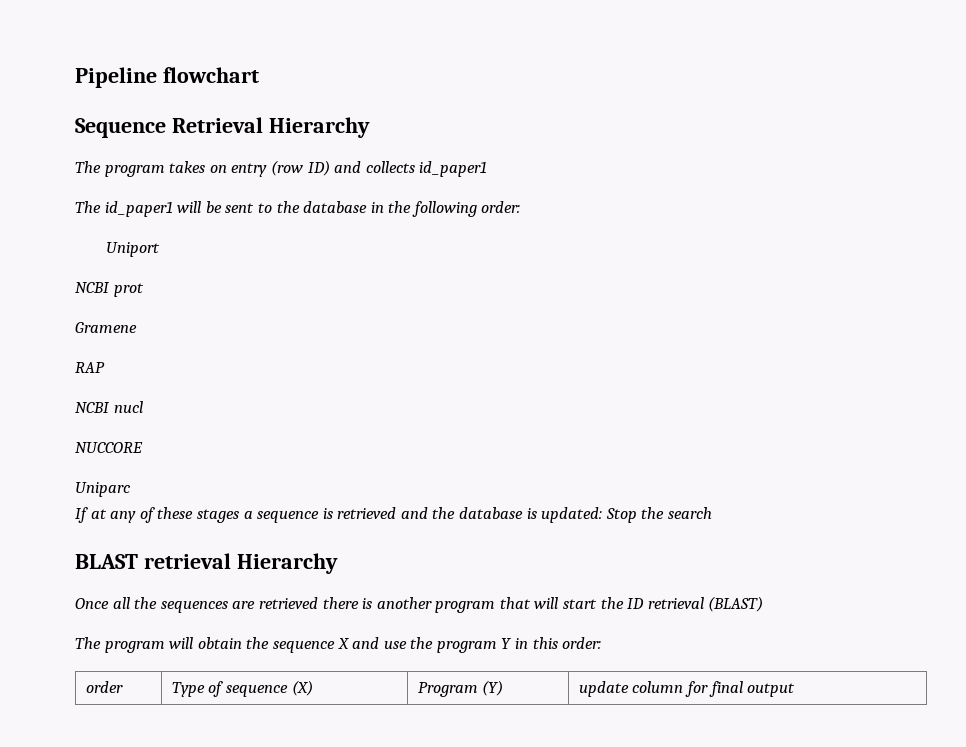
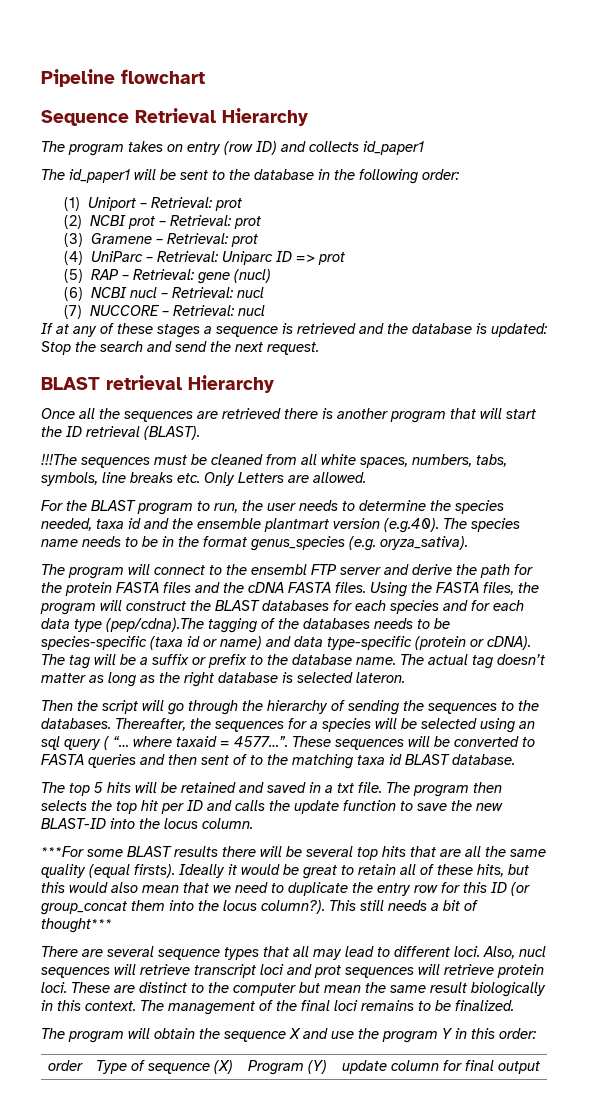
(521, 207) none -> [64,197,81,211] (1)
[75,282,144,297] [75,322,137,333] [75,362,105,373] [75,401,143,413] [75,442,143,453] [75,482,130,497] // NCBI prot // Gramene // RAP // NCBI nucl // NUCCORE // Uniparc -> [139,197,242,211] [64,215,261,229] [64,233,258,247] [64,251,345,265] [64,269,271,284] [64,287,264,301] [64,305,265,319] – Retrieval: prot // (2) NCBI prot – Retrieval: prot // (3) Gramene – Retrieval: prot // (4) UniParc – Retrieval: Uniparc ID => prot // (5) RAP – Retrieval: gene (nucl) // (6) NCBI nucl – Retrieval: nucl // (7) NUCCORE – Retrieval: nucl
(713, 513) none -> [147,341,319,355] and send the next request.
[708,596,764,612] (BLAST) -> [144,426,200,440] [41,454,507,468] [41,472,366,486] [41,500,504,515] [41,518,520,533] [41,536,468,551] [41,564,533,579] [41,582,539,597] [40,600,524,615] [41,618,450,633] [41,636,531,650] [41,654,545,669] [41,672,405,687] [41,700,539,715] [41,718,535,733] [41,736,535,750] [41,754,515,769] [41,782,502,797] [41,800,503,814] [41,818,253,829] [41,846,546,860] [41,864,529,879] [41,882,530,896] [40,900,478,915] [41,918,112,933] [41,946,546,960] [41,964,544,978] [41,982,546,997] [41,1000,514,1015] (BLAST). // !!!The sequences must be cleaned from all white spaces, numbers, tabs, symbols, line breaks etc. Only Letters are allowed. // For the BLAST program to run, the user needs to determine the species needed, taxa id and the ensemble plantmart version (e.g.40). The species name needs to be in the format genus_species (e.g. oryza_sativa). // The program will connect to the ensembl FTP server and derive the path for the protein FASTA files and the cDNA FASTA files. Using the FASTA files, the program will construct the BLAST databases for each species and for each data type (pep/cdna).The tagging of the databases needs to be species-specific (taxa id or name) and data type-specific (protein or cDNA). The tag will be a suffix or prefix to the database name. The actual tag doesn’t matter as long as the right database is selected lateron. // Then the script will go through the hierarchy of sending the sequences to the databases. Thereafter, the sequences for a species will be selected using an sql query ( “… where taxaid = 4577…”. These sequences will be converted to FASTA queries and then sent of to the matching taxa id BLAST database. // The top 5 hits will be retained and saved in a txt file. The program then selects the top hit per ID and calls the update function to save the new BLAST-ID into the locus column. // ***For some BLAST results there will be several top hits that are all the same quality (equal firsts). Ideally it would be great to retain all of these hits, but this would also mean that we need to duplicate the entry row for this ID (or group_concat them into the locus column?). This still needs a bit of thought*** // There are several sequence types that all may lead to different loci. Also, nucl sequences will retrieve transcript loci and prot sequences will retrieve protein loci. These are distinct to the computer but mean the same result biologically in this context. The management of the final loci remains to be finalized.

